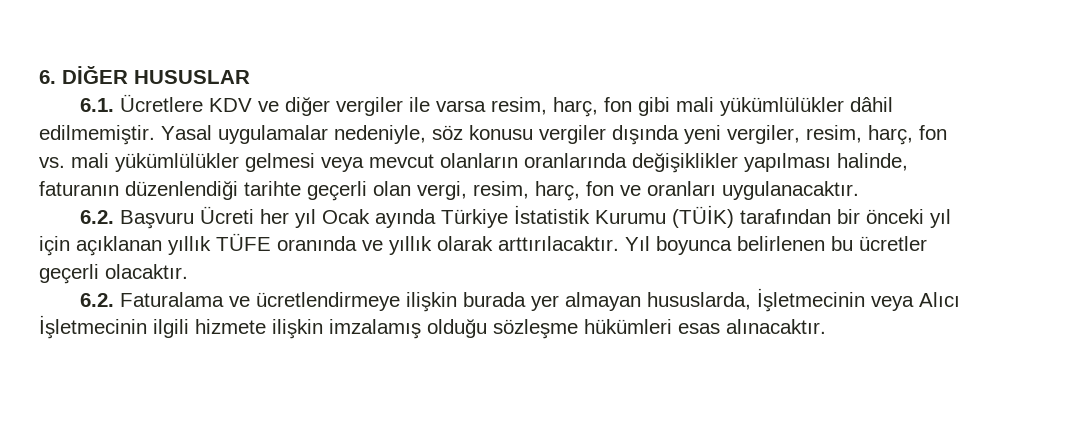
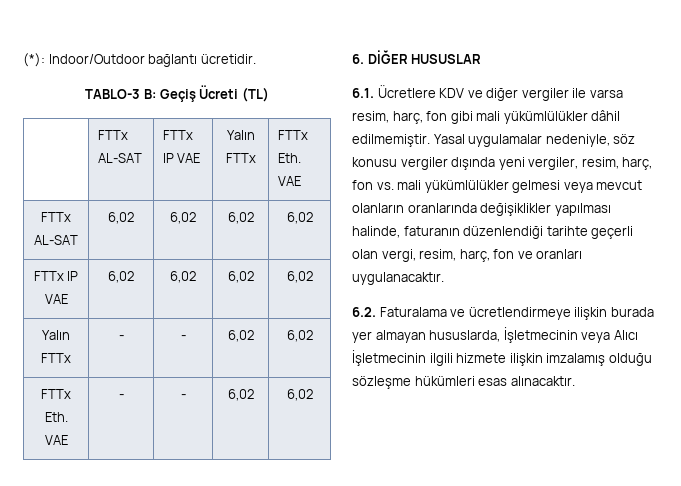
(39, 77) none -> [23,53,256,67] [85,85,269,102] [97,130,128,140] [97,153,142,163] [162,130,193,140] [162,153,201,163] [226,130,255,140] [225,153,256,163] [277,130,308,140] [277,153,301,163] [277,176,301,186] [41,212,71,222] [34,235,78,245] [108,212,134,224] [170,212,196,224] [227,212,254,224] [286,212,313,224] [33,271,79,281] [44,294,68,304] [108,271,134,283] [170,271,196,283] [227,271,254,283] [286,271,313,283] [42,330,70,340] [41,353,71,363] [118,335,124,340] [180,335,186,340] [227,330,254,342] [286,330,313,342] [41,389,71,399] [44,412,68,422] [44,435,68,445] [118,394,124,399] [180,394,186,399] [227,389,254,401] [286,389,313,401] (*): Indoor/Outdoor bağlantı ücretidir. // TABLO-3 B: Geçiş Ücreti (TL) // | FTTx AL-SAT | FTTx IP VAE | Yalın FTTx | FTTx Eth. VAE // FTTx AL-SAT | 6,02 | 6,02 | 6,02 | 6,02 // FTTx IP VAE | 6,02 | 6,02 | 6,02 | 6,02 // Yalın FTTx | - | - | 6,02 | 6,02 // FTTx Eth. VAE | - | - | 6,02 | 6,02 //
[80,205,952,229] [39,233,927,256] [39,264,188,284] // 6.2. Başvuru Ücreti her yıl Ocak ayında Türkiye İstatistik Kurumu (TÜİK) tarafından bir önceki yıl için açıklanan yıllık TÜFE oranında ve yıllık olarak arttırılacaktır. Yıl boyunca belirlenen bu ücretler geçerli olacaktır. -> (444, 278) none

